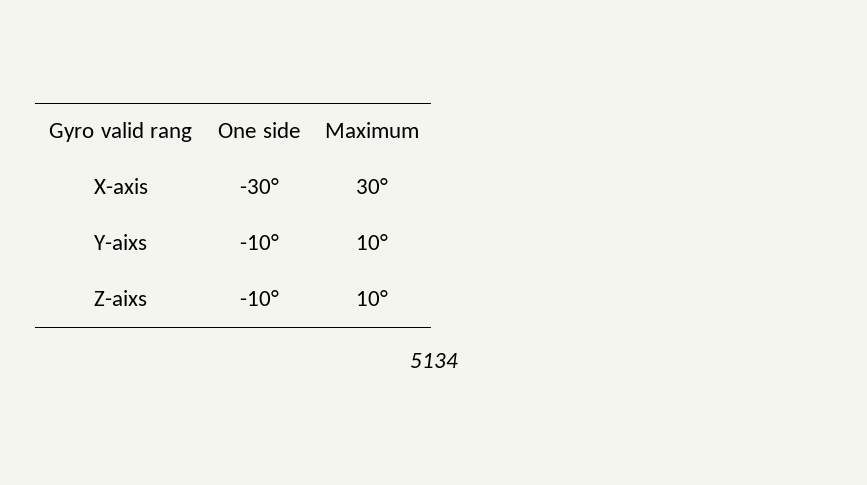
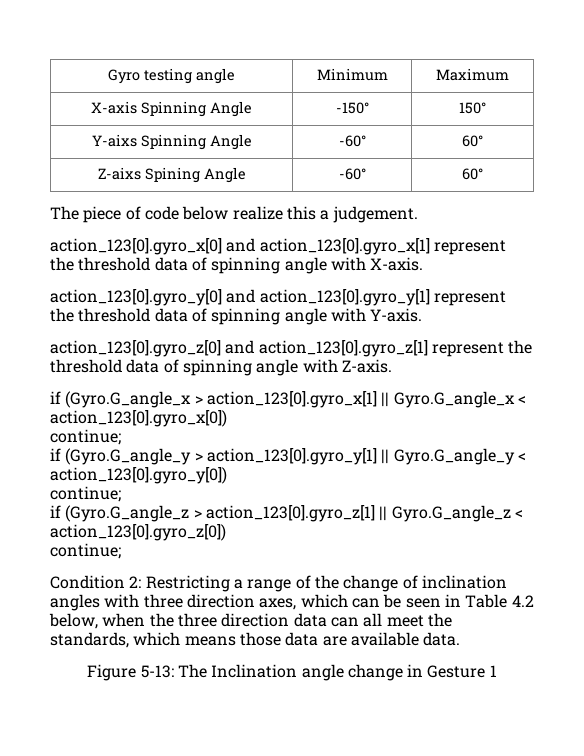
[100,122,192,142] [218,122,300,138] [324,122,419,138] [93,178,148,194] [239,178,279,194] [355,178,388,194] [94,234,147,250] [239,234,279,250] [355,234,388,250] [94,290,147,306] [239,290,279,306] [355,290,388,306] [409,353,458,368] valid rang | One side | Maximum // X-axis | -30° | 30° // Y-aixs | -10° | 10° // Z-aixs | -10° | 10° // 5134 -> [144,68,235,84] [316,68,388,81] [436,68,509,81] [91,101,252,117] [335,102,369,114] [459,102,486,114] [91,134,252,150] [338,135,366,147] [462,135,483,147] [97,167,246,183] [338,168,366,180] [462,168,483,180] [50,206,418,223] [50,238,506,255] [50,257,424,274] [50,289,506,306] [50,308,423,325] [50,340,533,357] [50,359,392,376] [50,391,526,408] [50,410,227,427] [50,429,121,445] [50,448,526,465] [50,467,227,484] [50,486,121,502] [50,505,523,522] [50,524,226,541] [50,543,121,559] [50,575,507,592] [50,594,534,611] [49,613,452,629] [50,632,461,648] [87,664,497,681] testing angle | Minimum | Maximum // X-axis Spinning Angle | -150° | 150° // Y-aixs Spinning Angle | -60° | 60° // Z-aixs Spining Angle | -60° | 60° // The piece of code below realize this a judgement. // action_123[0].gyro_x[0] and action_123[0].gyro_x[1] represent the threshold data of spinning angle with X-axis. // action_123[0].gyro_y[0] and action_123[0].gyro_y[1] represent the threshold data of spinning angle with Y-axis. // action_123[0].gyro_z[0] and action_123[0].gyro_z[1] represent the threshold data of spinning angle with Z-axis. // if (Gyro.G_angle_x > action_123[0].gyro_x[1] || Gyro.G_angle_x < action_123[0].gyro_x[0]) // continue; // if (Gyro.G_angle_y > action_123[0].gyro_y[1] || Gyro.G_angle_y < action_123[0].gyro_y[0]) // continue; // if (Gyro.G_angle_z > action_123[0].gyro_z[1] || Gyro.G_angle_z < action_123[0].gyro_z[0]) // continue; // Condition 2: Restricting a range of the change of inclination angles with three direction axes, which can be seen in Table 4.2 below, when the three direction data can all meet the standards, which means those data are available data. // Figure 5-13: The Inclination angle change in Gesture 1

